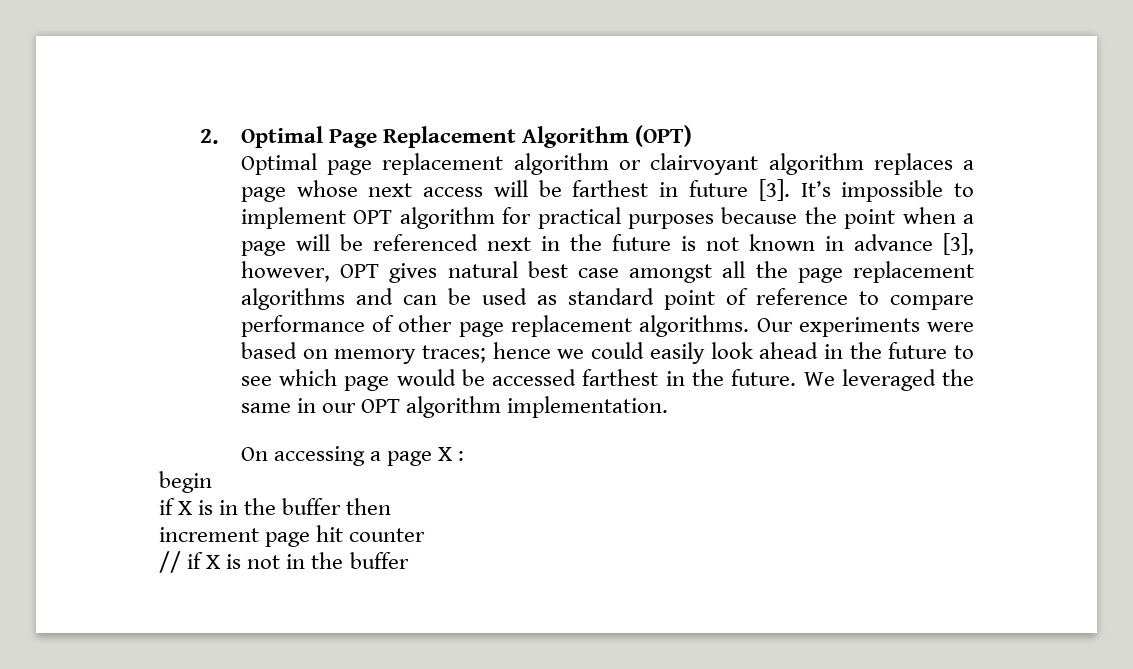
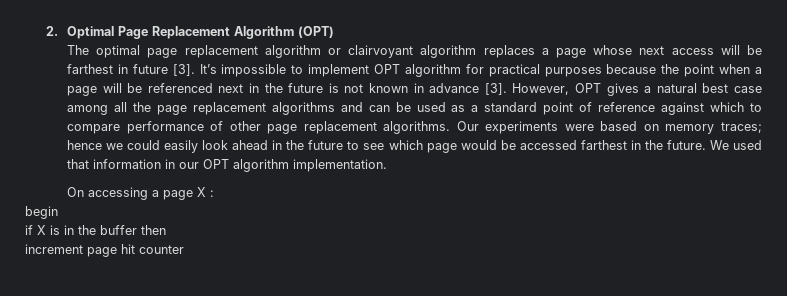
[240,153,317,175] Optimal -> [67,45,141,58] The optimal
[943,233,975,255] [240,261,330,282] [3], however, -> [484,83,570,95] [3]. However,
(438, 273) none -> [644,86,652,93] a
[629,264,713,283] amongst -> [67,105,109,115] among
(557, 300) none -> [471,105,479,112] a
(848, 296) none -> [661,102,745,115] against which
[841,369,975,391] [240,403,291,413] leveraged the same -> [732,140,762,150] [67,159,162,169] used that information
[159,551,409,573] // // if X is not in the buffer -> (184, 249) none

